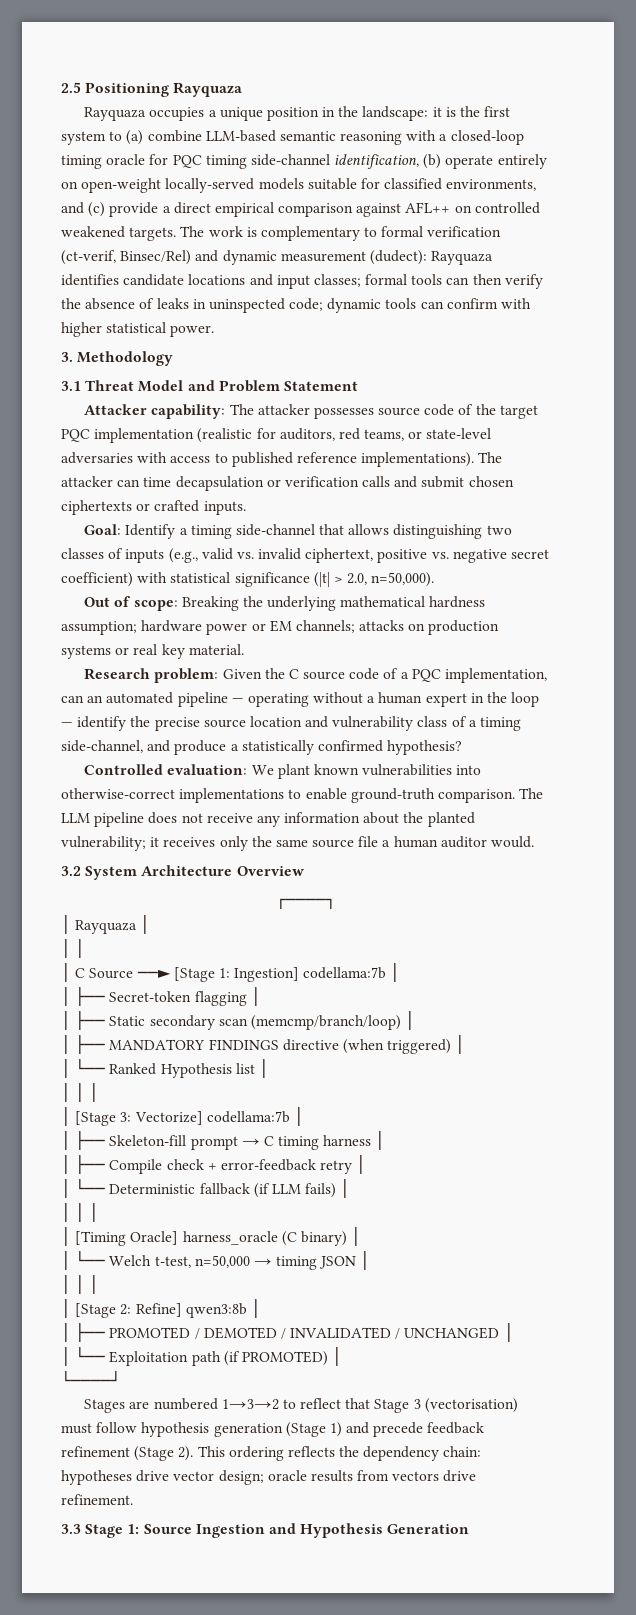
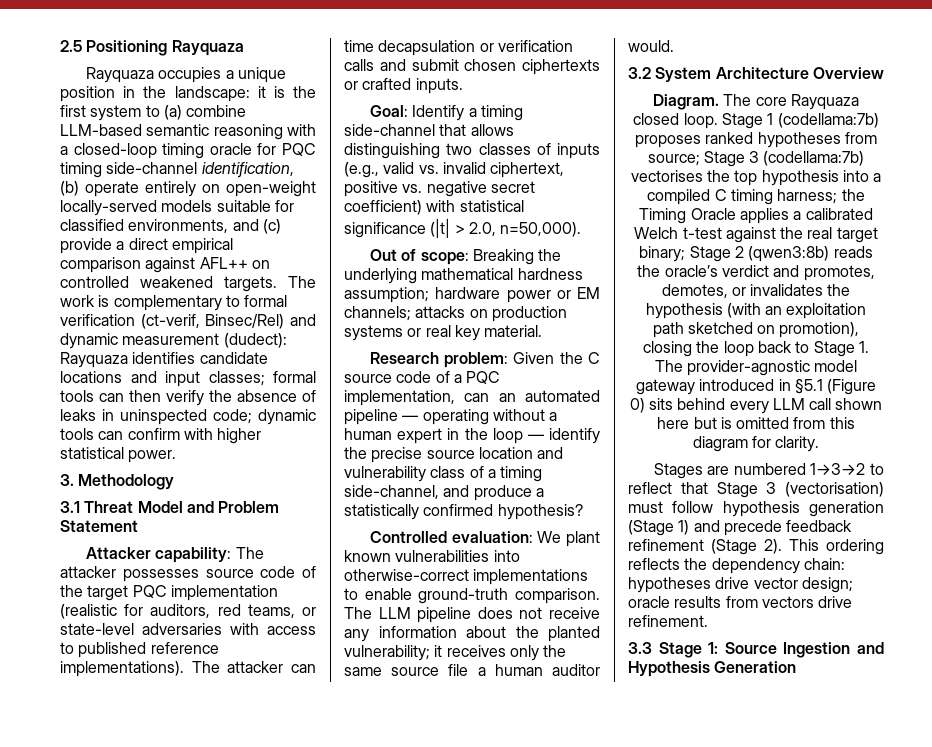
[275,898,336,909] [61,914,151,934] [61,938,86,958] [61,962,401,982] [61,986,261,1006] [61,1010,416,1030] [61,1034,466,1054] [61,1058,269,1078] [61,1082,100,1102] [61,1106,304,1126] [61,1130,386,1150] [61,1154,367,1174] [61,1178,351,1198] [61,1202,100,1222] [61,1226,362,1246] [61,1250,371,1270] [61,1274,100,1294] [61,1298,261,1318] [61,1322,514,1342] [61,1346,343,1366] [61,1370,121,1386] ┌────┐ // │ Rayquaza │ // │ │ // │ C Source ──► [Stage 1: Ingestion] codellama:7b │ // │ ├── Secret-token flagging │ // │ ├── Static secondary scan (memcmp/branch/loop) │ // │ ├── MANDATORY FINDINGS directive (when triggered) │ // │ └── Ranked Hypothesis list │ // │ │ │ // │ [Stage 3: Vectorize] codellama:7b │ // │ ├── Skeleton-fill prompt → C timing harness │ // │ ├── Compile check + error-feedback retry │ // │ └── Deterministic fallback (if LLM fails) │ // │ │ │ // │ [Timing Oracle] harness_oracle (C binary) │ // │ └── Welch t-test, n=50,000 → timing JSON │ // │ │ │ // │ [Stage 2: Refine] qwen3:8b │ // │ ├── PROMOTED / DEMOTED / INVALIDATED / UNCHANGED │ // │ └── Exploitation path (if PROMOTED) │ // └────┘ -> [653,94,859,110] [633,113,879,129] [635,132,877,148] [647,151,865,167] [630,170,882,186] [647,189,865,205] [639,208,873,224] [634,227,878,243] [639,246,873,262] [637,265,875,281] [661,284,851,298] [645,303,867,319] [652,322,860,338] [643,341,869,357] [654,360,858,376] [635,379,877,395] [629,398,883,414] [657,417,855,429] [692,436,820,452] Diagram. The core Rayquaza closed loop. Stage 1 (codellama:7b) proposes ranked hypotheses from source; Stage 3 (codellama:7b) vectorises the top hypothesis into a compiled C timing harness; the Timing Oracle applies a calibrated Welch t-test against the real target binary; Stage 2 (qwen3:8b) reads the oracle’s verdict and promotes, demotes, or invalidates the hypothesis (with an exploitation path sketched on promotion), closing the loop back to Stage 1. The provider-agnostic model gateway introduced in §5.1 (Figure 0) sits behind every LLM call shown here but is omitted from this diagram for clarity.

